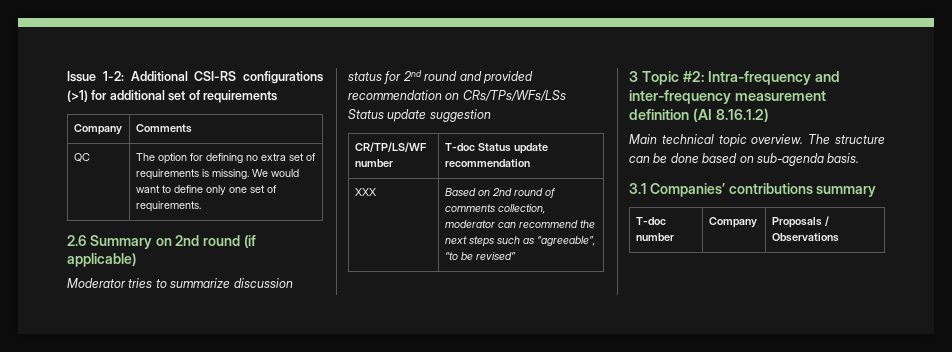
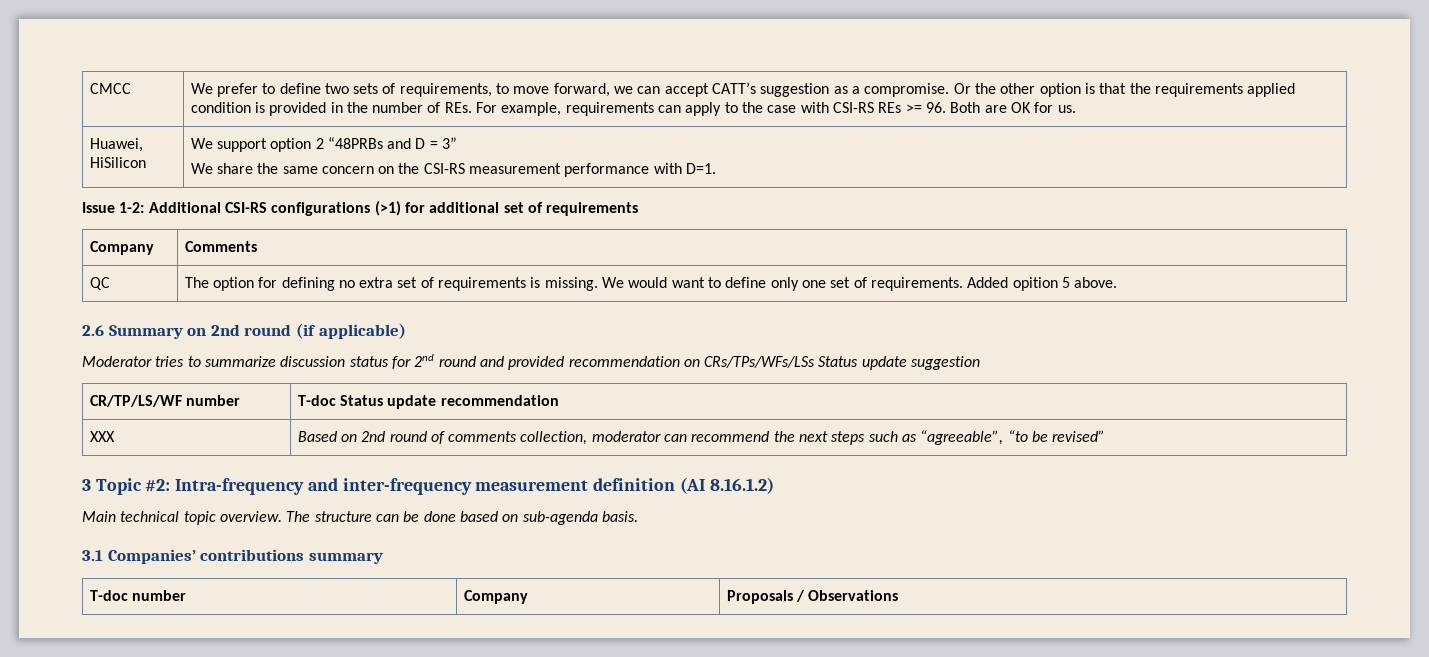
(67, 76) none -> [89,83,131,94] [190,82,1296,97] [190,102,1076,116] [89,138,143,152] [89,157,146,168] [190,137,458,152] [190,163,717,177] CMCC | We prefer to define two sets of requirements, to move forward, we can accept CATT’s suggestion as a compromise. Or the other option is that the requirements applied condition is provided in the number of REs. For example, requirements can apply to the case with CSI-RS REs >= 96. Both are OK for us. // Huawei, HiSilicon | We support option 2 “48PRBs and D = 3” // We share the same concern on the CSI-RS measurement performance with D=1. //
(201, 206) none -> [967,277,1118,291] Added opition 5 above.

